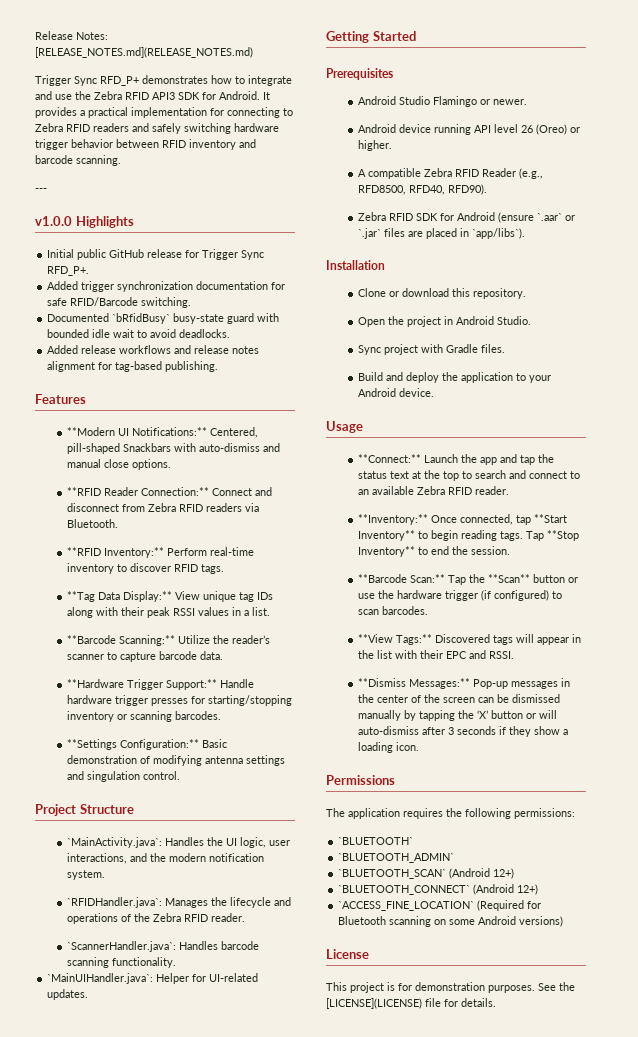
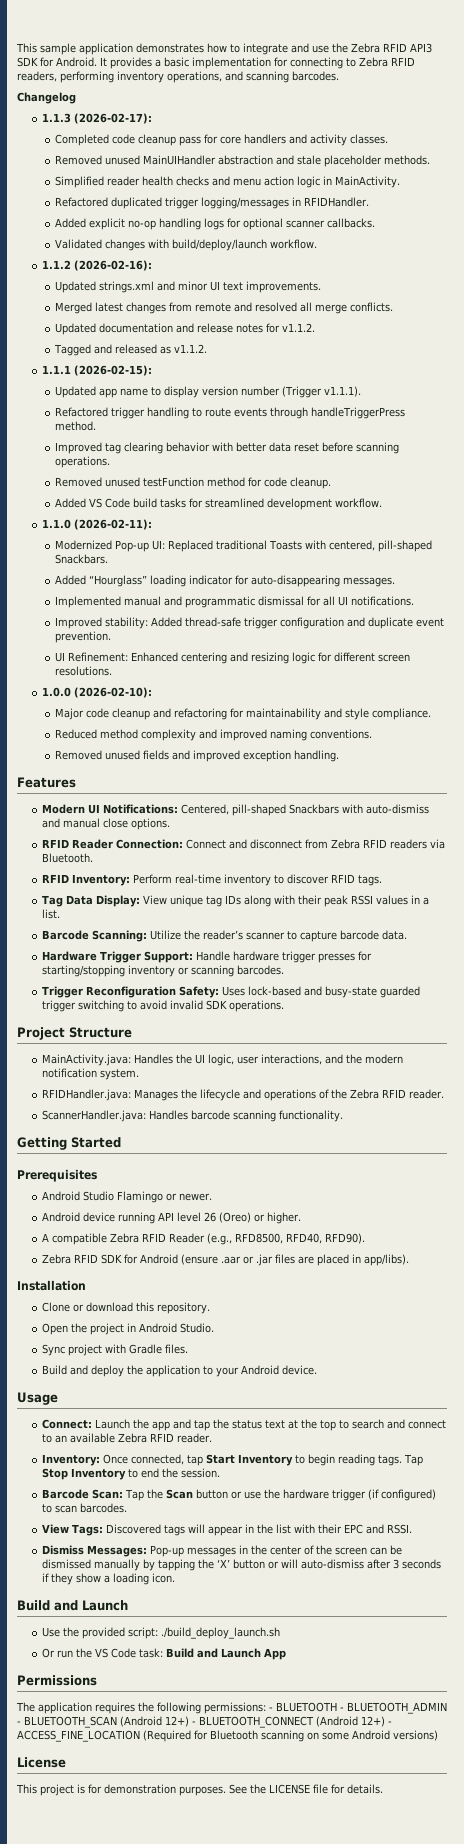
[35,31,108,40] [35,47,253,58] [35,75,139,86] Release Notes: [RELEASE_NOTES.md](RELEASE_NOTES.md) // Trigger Sync RFD_P+ -> [16,43,133,55] This sample application
[88,107,128,118] practical -> [164,57,189,67] basic
[93,123,279,134] [35,139,256,150] [35,155,121,166] [35,188,47,192] [35,216,134,228] [47,249,265,260] [47,266,90,276] [47,281,286,292] [47,297,192,308] [47,313,280,324] [47,329,231,338] [47,345,260,354] [47,361,219,372] [35,394,86,404] [67,427,208,436] readers and safely switching hardware trigger behavior between RFID inventory and barcode scanning. // --- // v1.0.0 Highlights // Initial public GitHub release for Trigger Sync RFD_P+. // Added trigger synchronization documentation for safe RFID/Barcode switching. // Documented `bRfidBusy` busy-state guard with bounded idle wait to avoid deadlocks. // Added release workflows and release notes alignment for tag-based publishing. // Features // **Modern UI Notifications:** -> [17,71,339,83] [17,92,76,104] [42,113,153,124] [55,134,389,146] [55,155,431,167] [55,176,401,188] [55,197,370,209] [55,218,376,230] [55,239,318,251] [42,260,153,271] [55,281,322,293] [55,302,394,314] [55,323,316,335] [54,344,208,356] [42,365,153,376] [55,386,362,398] [55,407,406,419] [55,421,97,431] [55,442,400,454] [55,456,111,468] [55,477,332,489] [55,498,383,510] [42,519,153,530] [55,540,433,552] [55,554,109,564] [55,575,396,587] [55,596,415,608] [55,617,445,629] [55,631,112,643] [55,652,411,664] [55,666,113,676] [42,687,153,698] [55,708,432,720] [55,729,373,741] [55,750,340,762] [17,777,76,788] [42,804,179,814] readers, performing inventory operations, and scanning barcodes. // Changelog // 1.1.3 (2026-02-17): // Completed code cleanup pass for core handlers and activity classes. // Removed unused MainUIHandler abstraction and stale placeholder methods. // Simplified reader health checks and menu action logic in MainActivity. // Refactored duplicated trigger logging/messages in RFIDHandler. // Added explicit no-op handling logs for optional scanner callbacks. // Validated changes with build/deploy/launch workflow. // 1.1.2 (2026-02-16): // Updated strings.xml and minor UI text improvements. // Merged latest changes from remote and resolved all merge conflicts. // Updated documentation and release notes for v1.1.2. // Tagged and released as v1.1.2. // 1.1.1 (2026-02-15): // Updated app name to display version number (Trigger v1.1.1). // Refactored trigger handling to route events through handleTriggerPress method. // Improved tag clearing behavior with better data reset before scanning operations. // Removed unused testFunction method for code cleanup. // Added VS Code build tasks for streamlined development workflow. // 1.1.0 (2026-02-11): // Modernized Pop-up UI: Replaced traditional Toasts with centered, pill-shaped Snackbars. // Added “Hourglass” loading indicator for auto-disappearing messages. // Implemented manual and programmatic dismissal for all UI notifications. // Improved stability: Added thread-safe trigger configuration and duplicate event prevention. // UI Refinement: Enhanced centering and resizing logic for different screen resolutions. // 1.0.0 (2026-02-10): // Major code cleanup and refactoring for maintainability and style compliance. // Reduced method complexity and improved naming conventions. // Removed unused fields and improved exception handling. // Features // Modern UI Notifications:
[67,487,210,496] **RFID Reader Connection:** -> [42,839,184,849] RFID Reader Connection:
[67,547,165,558] **RFID Inventory:** -> [42,874,131,886] RFID Inventory:
[67,591,173,602] **Tag Data Display:** -> [42,895,141,907] Tag Data Display:
[67,635,176,646] **Barcode Scanning:** -> [42,930,148,942] Barcode Scanning:
[67,679,218,690] **Hardware Trigger Support:** -> [42,951,194,963] Hardware Trigger Support:
[67,739,228,750] [67,755,286,766] [67,771,181,782] **Settings Configuration:** Basic demonstration of modifying antenna settings and singulation control. -> [42,986,421,998] [42,1000,285,1012] Trigger Reconfiguration Safety: Uses lock-based and busy-state guarded trigger switching to avoid invalid SDK operations.
[67,837,163,848] `MainActivity.java`: -> [42,1054,132,1066] MainActivity.java:
[67,897,163,908] `RFIDHandler.java`: -> [42,1089,132,1101] RFIDHandler.java:
[67,941,177,952] `ScannerHandler.java`: -> [42,1110,147,1122] ScannerHandler.java:
[47,973,259,984] [47,989,89,1000] // `MainUIHandler.java`: Helper for UI-related updates. -> (344, 1116) none
[537,213,576,221] [358,228,382,239] `.aar` or `.jar` -> [221,1254,274,1266] .aar or .jar
[472,228,526,239] `app/libs`). -> [364,1254,410,1266] app/libs).
[358,454,422,463] **Connect:** -> [42,1419,93,1429] Connect:
[358,514,429,525] **Inventory:** -> [42,1454,101,1466] Inventory:
[534,514,568,523] [358,530,416,541] **Start Inventory** -> [206,1454,294,1466] Start Inventory
[547,530,580,541] [358,546,416,557] **Stop Inventory** -> [42,1468,127,1480] Stop Inventory
[358,574,446,583] **Barcode Scan:** -> [42,1489,124,1499] Barcode Scan:
[488,574,531,583] **Scan** -> [166,1489,194,1499] Scan
[358,634,433,645] **View Tags:** -> [42,1524,104,1536] View Tags:
[358,678,471,689] **Dismiss Messages:** -> [42,1545,148,1557] Dismiss Messages:
(420, 746) none -> [17,1600,128,1611] [42,1627,281,1639] [42,1648,287,1660] // Build and Launch // Use the provided script: ./build_deploy_launch.sh // Or run the VS Code task: Build and Launch App
[338,837,414,845] [338,853,455,863] [338,868,515,879] [338,884,539,895] [338,901,475,911] // `BLUETOOTH` // `BLUETOOTH_ADMIN` // `BLUETOOTH_SCAN` (Android 12+) // `BLUETOOTH_CONNECT` (Android 12+) // `ACCESS_FINE_LOCATION` -> [269,1702,447,1714] [17,1716,392,1728] [17,1730,140,1742] - BLUETOOTH - BLUETOOTH_ADMIN - BLUETOOTH_SCAN (Android 12+) - BLUETOOTH_CONNECT (Android 12+) - ACCESS_FINE_LOCATION
[326,998,422,1009] [LICENSE](LICENSE) -> [269,1784,310,1794] LICENSE

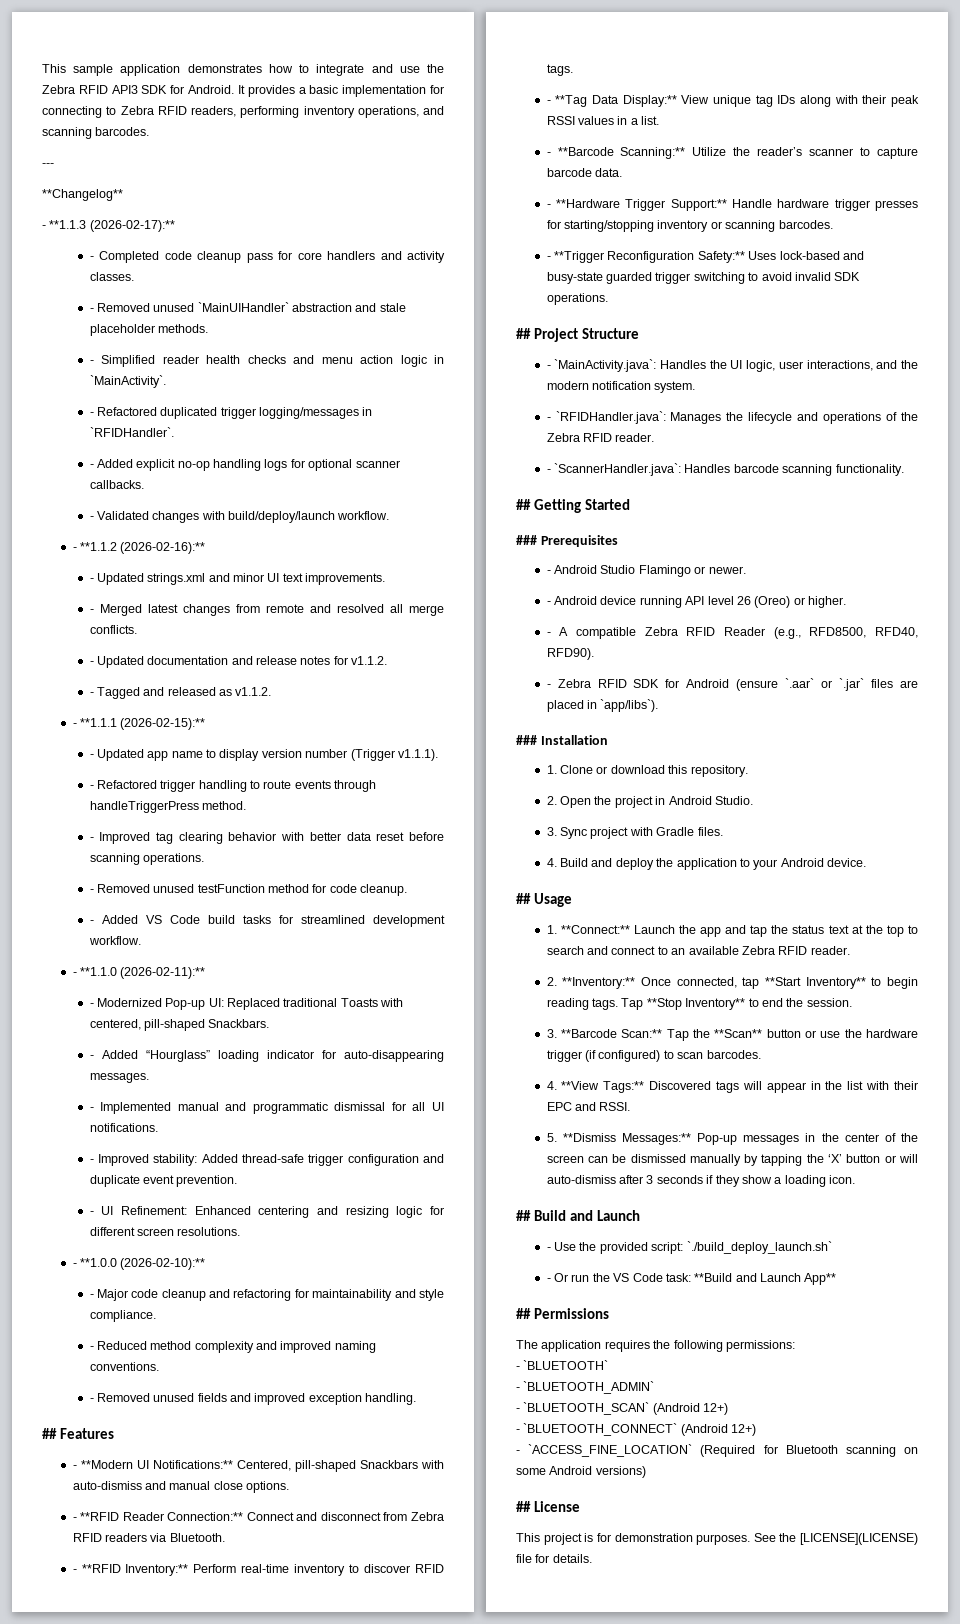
[17,92,76,104] [42,113,153,124] Changelog // 1.1.3 (2026-02-17): // -> [42,163,54,167] [42,189,123,201] [42,220,175,232] [89,256,94,260] --- // **Changelog** // - **1.1.3 (2026-02-17):** // -
[55,155,217,165] Removed unused MainUIHandler -> [89,302,289,312] - Removed unused `MainUIHandler`
(431, 160) none -> [89,360,94,364] -
[335,176,401,188] MainActivity. // -> [89,375,166,388] [89,412,94,416] `MainActivity`. // -
[304,197,370,207] RFIDHandler. // -> [89,427,174,437] [89,464,94,468] `RFIDHandler`. // -
(376, 223) none -> [89,516,94,520] -
[42,260,153,271] 1.1.2 (2026-02-16): // -> [72,542,206,554] [89,578,94,582] - **1.1.2 (2026-02-16):** // -
(322, 287) none -> [89,609,94,613] -
(394, 307) none -> [89,661,94,665] -
(316, 327) none -> [89,692,94,696] -
[42,365,153,376] 1.1.1 (2026-02-15): // -> [72,718,206,730] [89,754,94,758] - **1.1.1 (2026-02-15):** // -
(362, 391) none -> [89,785,94,789] -
(97, 426) none -> [89,837,94,841] -
(111, 462) none -> [89,889,94,893] -
(332, 483) none -> [89,920,94,924] -
[42,519,153,530] 1.1.0 (2026-02-11): // -> [72,967,206,979] [89,1003,94,1007] - **1.1.0 (2026-02-11):** // -
(109, 559) none -> [89,1055,94,1059] -
(396, 582) none -> [89,1107,94,1111] -
(415, 601) none -> [89,1159,94,1163] -
(112, 637) none -> [89,1211,94,1215] -
[42,687,153,698] 1.0.0 (2026-02-10): // -> [72,1258,206,1270] [89,1294,94,1298] - **1.0.0 (2026-02-10):** // -
(432, 714) none -> [89,1346,94,1350] -
(373, 734) none -> [89,1398,94,1402] -
(340, 756) none -> [42,1428,57,1439] ##
[42,804,179,814] Modern UI Notifications: -> [72,1460,233,1469] - **Modern UI Notifications:**
[42,839,184,849] RFID Reader Connection: -> [72,1512,244,1521] - **RFID Reader Connection:**
[42,874,131,886] RFID Inventory: -> [72,1564,189,1576] - **RFID Inventory:**
[42,895,141,907] Tag Data Display: -> [546,95,677,107] - **Tag Data Display:**
[42,930,148,942] Barcode Scanning: -> [546,147,686,159] - **Barcode Scanning:**
[42,951,194,963] Hardware Trigger Support: -> [546,199,727,211] - **Hardware Trigger Support:**
[42,986,220,998] Trigger Reconfiguration Safety: -> [546,251,745,263] - **Trigger Reconfiguration Safety:**
(285, 1006) none -> [516,328,531,339] ##
[42,1054,132,1066] MainActivity.java: -> [546,359,657,372] - `MainActivity.java`:
[42,1089,132,1101] RFIDHandler.java: -> [546,411,666,424] - `RFIDHandler.java`:
[42,1110,147,1122] ScannerHandler.java: -> [546,463,681,476] - `ScannerHandler.java`:
(344, 1116) none -> [516,499,531,510] ##
(121, 1142) none -> [516,535,537,545] ###
(97, 1175) none -> [546,570,551,574] -
(213, 1197) none -> [546,601,551,605] -
(302, 1218) none -> [546,632,551,636] -
(366, 1238) none -> [546,684,551,688] -
[221,1254,274,1266] .aar or .jar -> [785,678,865,691] `.aar` or `.jar`
[364,1254,410,1266] app/libs). // -> [600,699,659,712] [516,735,537,745] `app/libs`). // ###
(86, 1285) none -> [546,765,557,774] 1.
(211, 1308) none -> [546,796,557,805] 2.
(215, 1328) none -> [546,827,557,836] 3.
(189, 1349) none -> [546,858,557,867] 4.
(318, 1370) none -> [516,893,531,904] ##
[42,1419,93,1429] Connect: -> [546,925,630,934] 1. **Connect:**
[42,1454,101,1466] Inventory: -> [546,977,636,989] 2. **Inventory:**
[206,1454,294,1466] Start Inventory -> [764,977,866,989] **Start Inventory**
[42,1468,127,1480] Stop Inventory -> [646,998,746,1010] **Stop Inventory**
[42,1489,124,1499] Barcode Scan: -> [546,1029,663,1038] 3. **Barcode Scan:**
[166,1489,194,1499] Scan -> [714,1029,763,1038] **Scan**
[42,1524,104,1536] View Tags: -> [546,1081,645,1093] 4. **View Tags:**
[42,1545,148,1557] Dismiss Messages: -> [546,1133,691,1145] 5. **Dismiss Messages:**
(176, 1578) none -> [516,1210,531,1221] ##
(128, 1605) none -> [546,1247,551,1251] -
[161,1627,281,1639] ./build_deploy_launch.sh // -> [686,1241,832,1254] [546,1278,551,1282] `./build_deploy_launch.sh` // -
[166,1648,287,1660] Build and Launch App // -> [694,1273,837,1285] [516,1308,531,1319] **Build and Launch App** // ##
[269,1702,447,1714] [17,1716,392,1728] [17,1730,140,1742] - BLUETOOTH - BLUETOOTH_ADMIN - BLUETOOTH_SCAN (Android 12+) - BLUETOOTH_CONNECT (Android 12+) - ACCESS_FINE_LOCATION -> [516,1360,609,1370] [516,1381,655,1394] [516,1402,729,1415] [516,1423,757,1436] [516,1444,693,1457] // - `BLUETOOTH` // - `BLUETOOTH_ADMIN` // - `BLUETOOTH_SCAN` (Android 12+) // - `BLUETOOTH_CONNECT` (Android 12+) // - `ACCESS_FINE_LOCATION`
(438, 1735) none -> [516,1501,531,1512] ##
[269,1784,310,1794] LICENSE -> [800,1533,918,1545] [LICENSE](LICENSE)

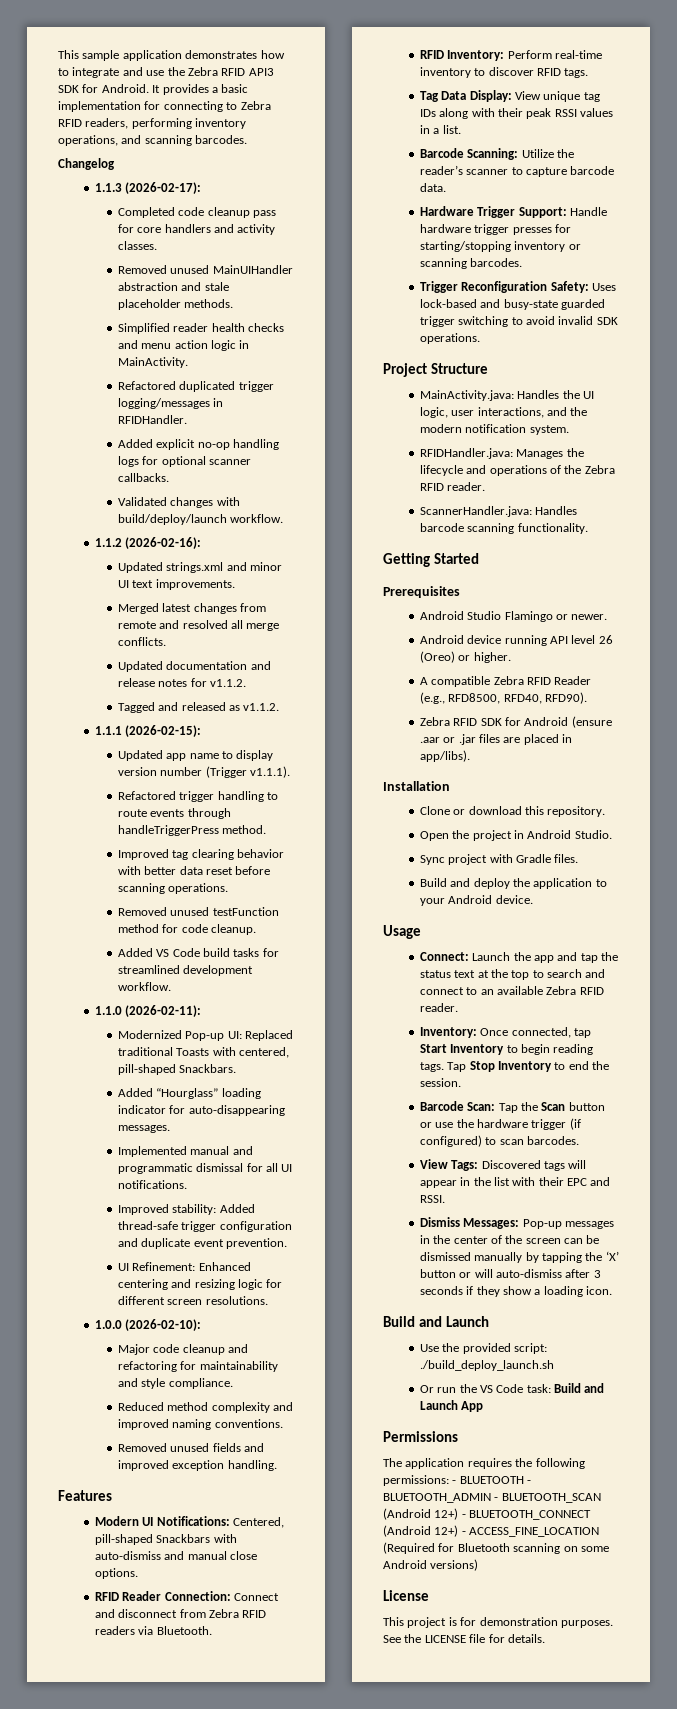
[42,163,54,167] [42,189,123,201] [42,220,175,232] [89,256,94,260] --- // **Changelog** // - **1.1.3 (2026-02-17):** // - -> [58,158,115,170] [94,182,202,194] Changelog // 1.1.3 (2026-02-17): //
[89,302,289,312] - Removed unused `MainUIHandler` -> [117,265,293,274] Removed unused MainUIHandler
[89,360,94,364] - -> (234, 303) none
[89,375,166,388] [89,412,94,416] `MainActivity`. // - -> [117,357,188,368] MainActivity. //
[89,427,174,437] [89,464,94,468] `RFIDHandler`. // - -> [117,415,187,424] RFIDHandler. //
[89,516,94,520] - -> (169, 477) none
[72,542,206,554] [89,578,94,582] - **1.1.2 (2026-02-16):** // - -> [94,537,202,549] 1.1.2 (2026-02-16): //
[89,609,94,613] - -> (235, 584) none
[89,661,94,665] - -> (166, 641) none
[89,692,94,696] - -> (247, 683) none
[72,718,206,730] [89,754,94,758] - **1.1.1 (2026-02-15):** // - -> [94,725,202,737] 1.1.1 (2026-02-15): //
[89,785,94,789] - -> (291, 772) none
[89,837,94,841] - -> (267, 829) none
[89,889,94,893] - -> (229, 888) none
[89,920,94,924] - -> (257, 929) none
[72,967,206,979] [89,1003,94,1007] - **1.1.0 (2026-02-11):** // - -> [94,1005,202,1017] 1.1.0 (2026-02-11): //
[89,1055,94,1059] - -> (237, 1068) none
[89,1107,94,1111] - -> (170, 1129) none
[89,1159,94,1163] - -> (187, 1184) none
[89,1211,94,1215] - -> (288, 1243) none
[72,1258,206,1270] [89,1294,94,1298] - **1.0.0 (2026-02-10):** // - -> [94,1319,202,1331] 1.0.0 (2026-02-10): //
[89,1346,94,1350] - -> (233, 1383) none
[89,1398,94,1402] - -> (283, 1423) none
[42,1428,57,1439] ## -> (277, 1465) none
[72,1460,233,1469] - **Modern UI Notifications:** -> [94,1516,230,1526] Modern UI Notifications:
[72,1512,244,1521] - **RFID Reader Connection:** -> [94,1591,231,1601] RFID Reader Connection:
[72,1564,189,1576] - **RFID Inventory:** -> [419,50,505,61] RFID Inventory:
[546,95,677,107] - **Tag Data Display:** -> [419,90,512,102] Tag Data Display:
[546,147,686,159] - **Barcode Scanning:** -> [419,148,519,160] Barcode Scanning:
[546,199,727,211] - **Hardware Trigger Support:** -> [419,206,567,218] Hardware Trigger Support:
[546,251,745,263] - **Trigger Reconfiguration Safety:** -> [419,281,589,293] Trigger Reconfiguration Safety:
[516,328,531,339] ## -> (480, 338) none
[546,359,657,372] - `MainActivity.java`: -> [419,390,514,401] MainActivity.java:
[546,411,666,424] - `RFIDHandler.java`: -> [419,448,513,459] RFIDHandler.java:
[546,463,681,476] - `ScannerHandler.java`: -> [419,506,532,517] ScannerHandler.java:
[516,499,531,510] ## -> (588, 528) none
[516,535,537,545] ### -> (479, 558) none
[546,570,551,574] - -> (460, 592) none
[546,601,551,605] - -> (608, 617) none
[546,632,551,636] - -> (511, 657) none
[546,684,551,688] - -> (587, 698) none
[785,678,865,691] `.aar` or `.jar` -> [419,734,476,745] .aar or .jar
[600,699,659,712] [516,735,537,745] `app/libs`). // ### -> [419,750,470,762] app/libs). //
[546,765,557,774] 1. -> (450, 786) none
[546,796,557,805] 2. -> (606, 811) none
[546,827,557,836] 3. -> (612, 834) none
[546,858,557,867] 4. -> (579, 858) none
[516,893,531,904] ## -> (533, 899) none
[546,925,630,934] 1. **Connect:** -> [419,952,469,961] Connect:
[546,977,636,989] 2. **Inventory:** -> [419,1027,477,1038] Inventory:
[764,977,866,989] **Start Inventory** -> [419,1044,505,1055] Start Inventory
[646,998,746,1010] **Stop Inventory** -> [469,1061,552,1072] Stop Inventory
[546,1029,663,1038] 3. **Barcode Scan:** -> [419,1101,496,1111] Barcode Scan:
[714,1029,763,1038] **Scan** -> [541,1102,566,1111] Scan
[546,1081,645,1093] 4. **View Tags:** -> [419,1159,479,1171] View Tags:
[546,1133,691,1145] 5. **Dismiss Messages:** -> [419,1217,520,1229] Dismiss Messages:
[516,1210,531,1221] ## -> (613, 1290) none
[546,1247,551,1251] - -> (489, 1321) none
[686,1241,832,1254] [546,1278,551,1282] `./build_deploy_launch.sh` // - -> [419,1360,554,1371] ./build_deploy_launch.sh //
[694,1273,837,1285] [516,1308,531,1319] **Build and Launch App** // ## -> [554,1383,605,1393] [419,1400,484,1412] Build and Launch App //
[516,1360,609,1370] [516,1381,655,1394] [516,1402,729,1415] [516,1423,757,1436] [516,1444,693,1457] // - `BLUETOOTH` // - `BLUETOOTH_ADMIN` // - `BLUETOOTH_SCAN` (Android 12+) // - `BLUETOOTH_CONNECT` (Android 12+) // - `ACCESS_FINE_LOCATION` -> [452,1476,532,1484] [383,1493,601,1503] [383,1508,592,1520] [383,1525,600,1537] - BLUETOOTH - BLUETOOTH_ADMIN - BLUETOOTH_SCAN (Android 12+) - BLUETOOTH_CONNECT (Android 12+) - ACCESS_FINE_LOCATION
[516,1501,531,1512] ## -> (479, 1565) none
[800,1533,918,1545] [LICENSE](LICENSE) -> [424,1635,466,1643] LICENSE

